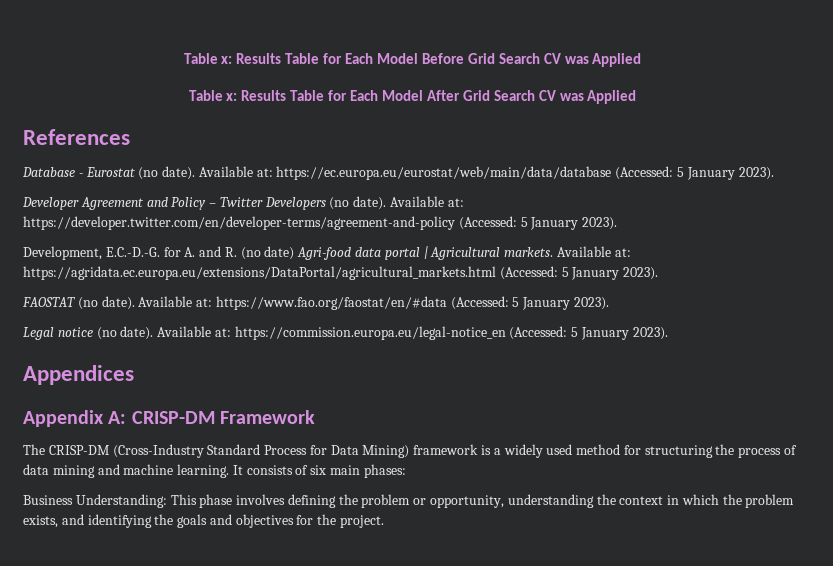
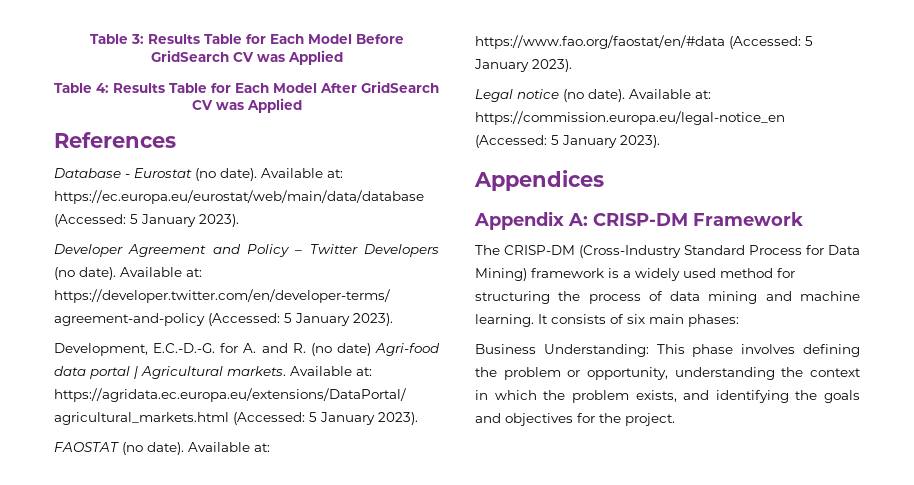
[183,53,233,64] Table x: -> [89,34,144,44] Table 3:
[467,53,540,64] Grid Search -> [150,50,229,62] GridSearch
[226,93,238,101] x: -> [96,83,109,93] 4:
[462,90,535,101] Grid Search -> [361,81,439,93] GridSearch

